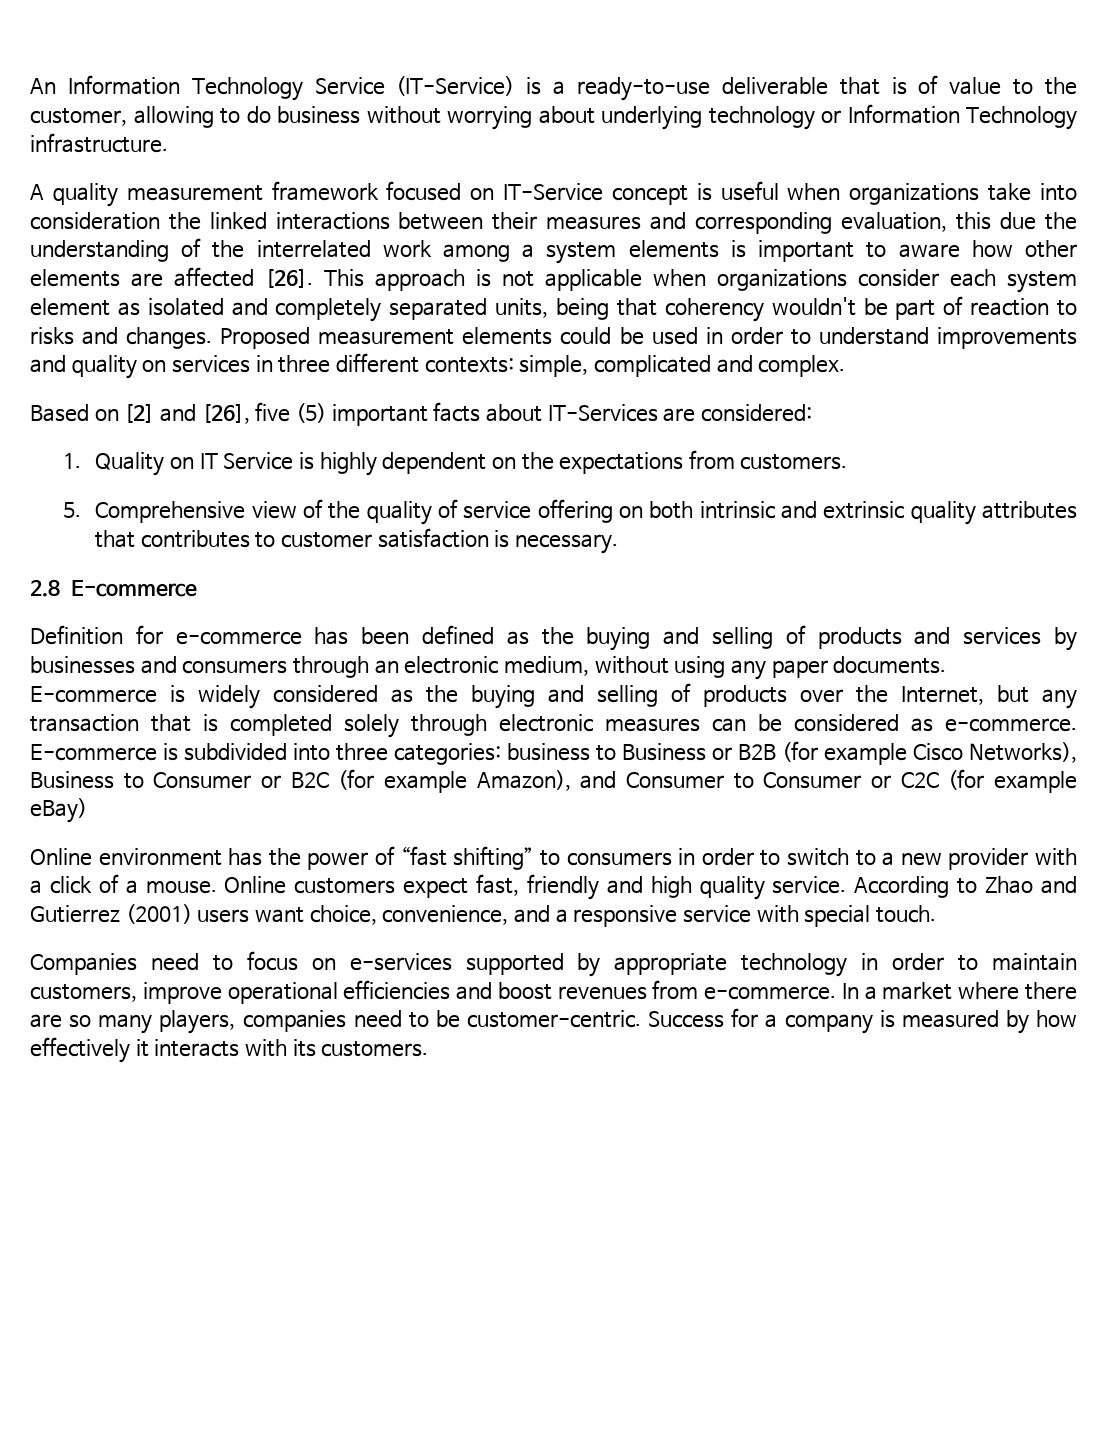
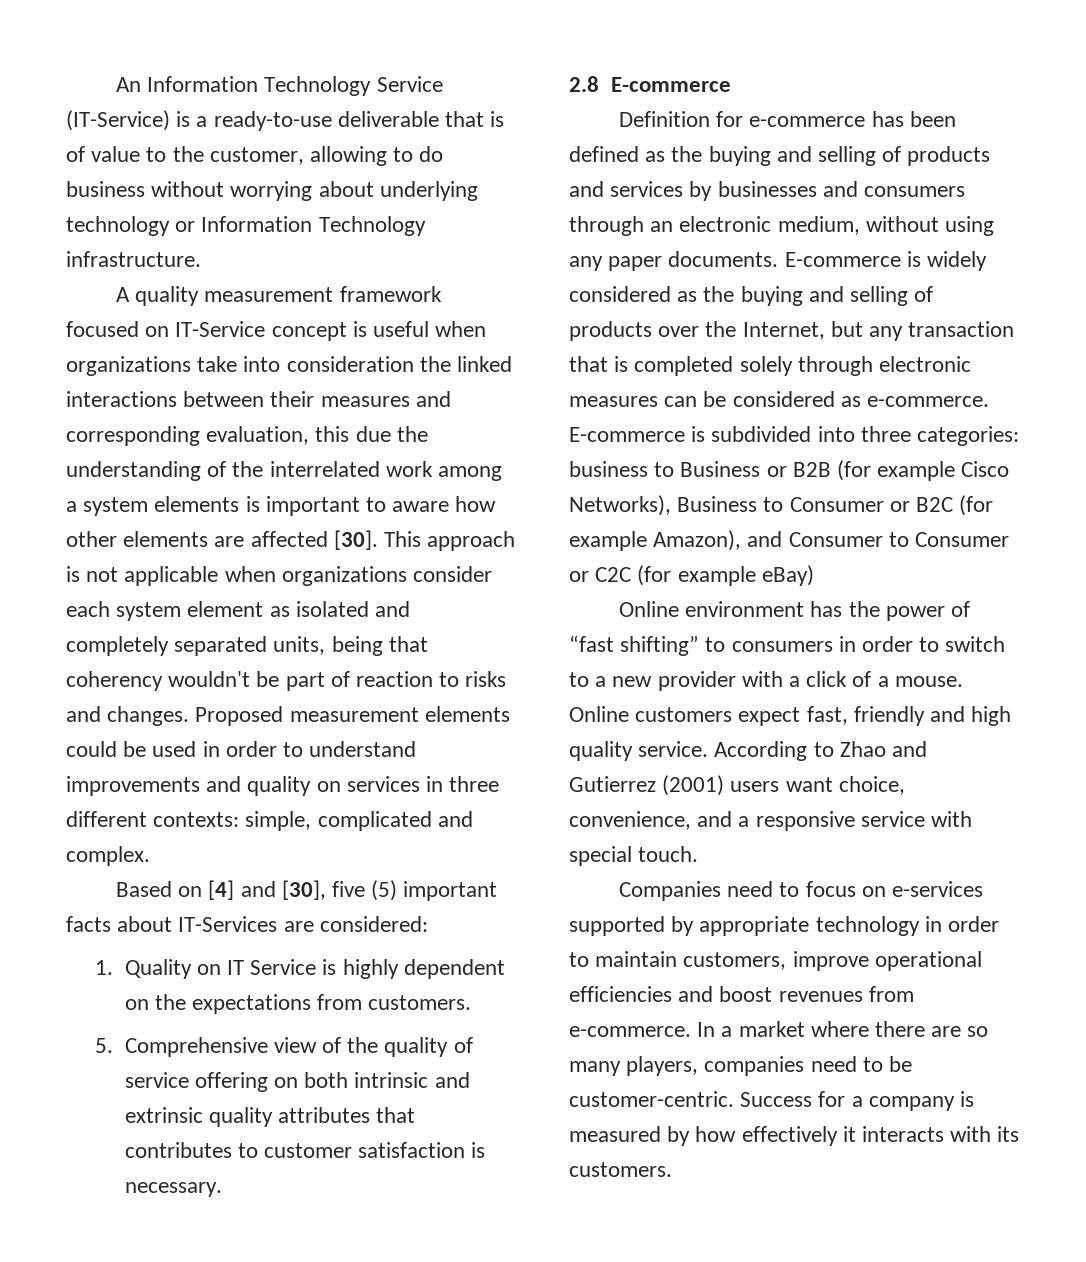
[265,269,314,288] [26]. -> [333,530,378,550] [30].
[124,404,250,424] [2] and [26], -> [208,880,326,900] [4] and [30],

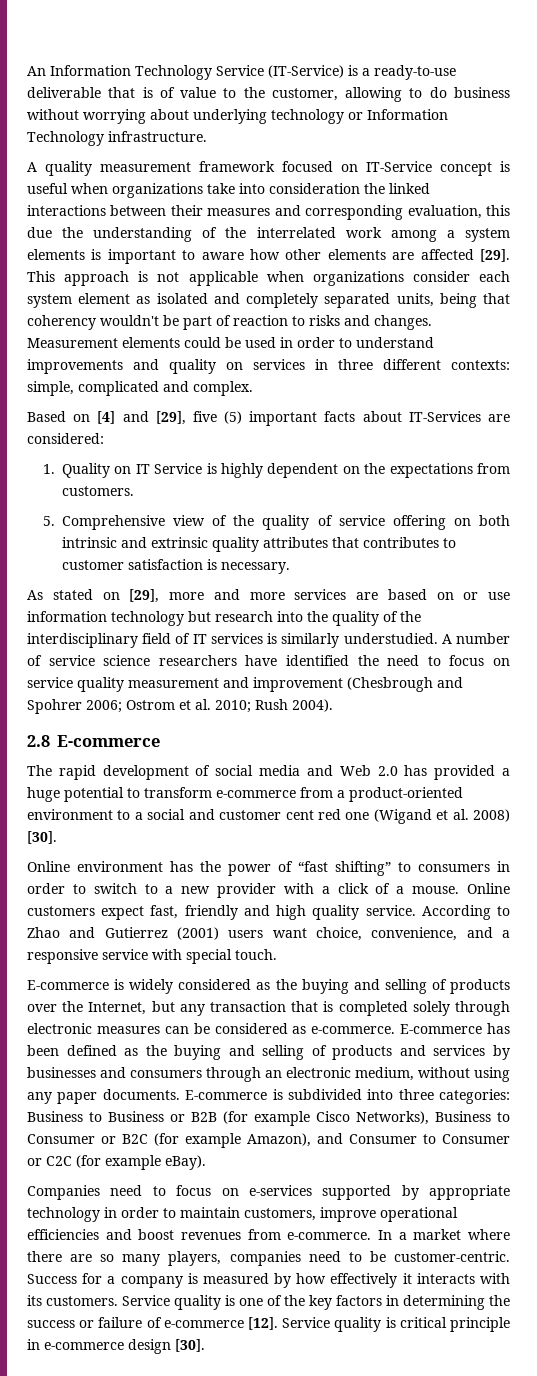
[333,530,378,550] [30]. -> [479,249,510,262] [29].
[195,706,419,726] Proposed measurement -> [27,338,118,348] Measurement
[281,880,326,900] [30], -> [155,411,186,425] [29],
[569,76,731,92] [618,111,956,127] [569,146,991,166] [569,181,966,201] [569,216,995,236] [569,251,988,271] [569,286,934,306] [569,321,1015,341] [569,356,972,376] [569,391,990,407] [569,426,1020,446] [569,460,1010,481] [569,495,994,516] [569,530,1010,551] [569,565,814,586] 2.8 E-commerce // Definition for e-commerce has been defined as the buying and selling of products and services by businesses and consumers through an electronic medium, without using any paper documents. E-commerce is widely considered as the buying and selling of products over the Internet, but any transaction that is completed solely through electronic measures can be considered as e-commerce. E-commerce is subdivided into three categories: business to Business or B2B (for example Cisco Networks), Business to Consumer or B2C (for example Amazon), and Consumer to Consumer or C2C (for example eBay) -> [27,589,510,603] [27,611,421,626] [27,633,511,648] [27,655,511,666] [27,677,463,692] [27,699,333,714] [27,735,160,747] [27,765,510,780] [27,787,463,802] [27,809,511,824] [27,831,57,844] As stated on [29], more and more services are based on or use information technology but research into the quality of the interdisciplinary field of IT services is similarly understudied. A number of service science researchers have identified the need to focus on service quality measurement and improvement (Chesbrough and Spohrer 2006; Ostrom et al. 2010; Rush 2004). // 2.8 E-commerce // The rapid development of social media and Web 2.0 has provided a huge potential to transform e-commerce from a product-oriented environment to a social and customer cent red one (Wigand et al. 2008) [30].
(699, 854) none -> [27,979,511,994] [27,1001,510,1016] [27,1023,510,1034] [27,1045,511,1060] [27,1067,510,1082] [27,1089,510,1104] [27,1111,510,1126] [27,1133,510,1148] [27,1155,206,1170] // E-commerce is widely considered as the buying and selling of products over the Internet, but any transaction that is completed solely through electronic measures can be considered as e-commerce. E-commerce has been defined as the buying and selling of products and services by businesses and consumers through an electronic medium, without using any paper documents. E-commerce is subdivided into three categories: Business to Business or B2B (for example Cisco Networks), Business to Consumer or B2C (for example Amazon), and Consumer to Consumer or C2C (for example eBay).
(672, 1169) none -> [122,1295,510,1310] [27,1317,510,1332] [27,1339,205,1354] Service quality is one of the key factors in determining the success or failure of e-commerce [12]. Service quality is critical principle in e-commerce design [30].

